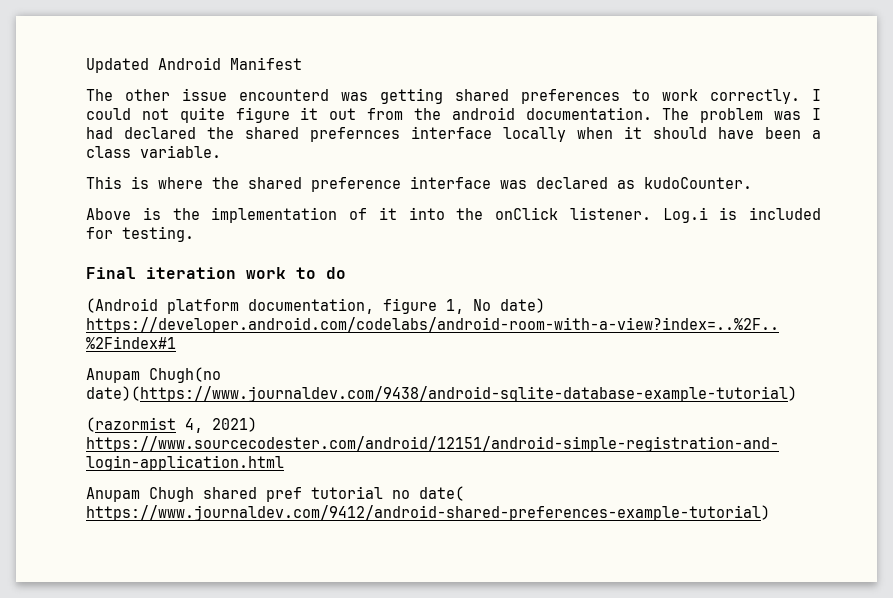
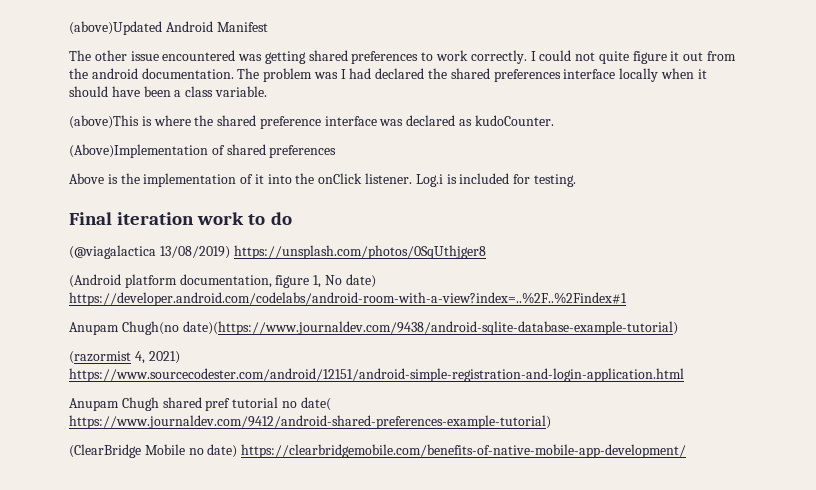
[86,58,149,73] Updated -> [69,21,162,35] (above)Updated
[239,89,329,101] encounterd -> [162,50,236,61] encountered
[310,127,400,142] prefernces -> [493,69,561,82] preferences
[86,176,122,189] This -> [69,115,139,129] (above)This
(752, 183) none -> [69,144,337,158] // (Above)Implementation of shared preferences
(346, 273) none -> [69,245,486,259] // (@viagalactica 13/08/2019) https://unsplash.com/photos/0SqUthjger8
(770, 513) none -> [69,444,687,458] // (ClearBridge Mobile no date) https://clearbridgemobile.com/benefits-of-native-mobile-app-development/

